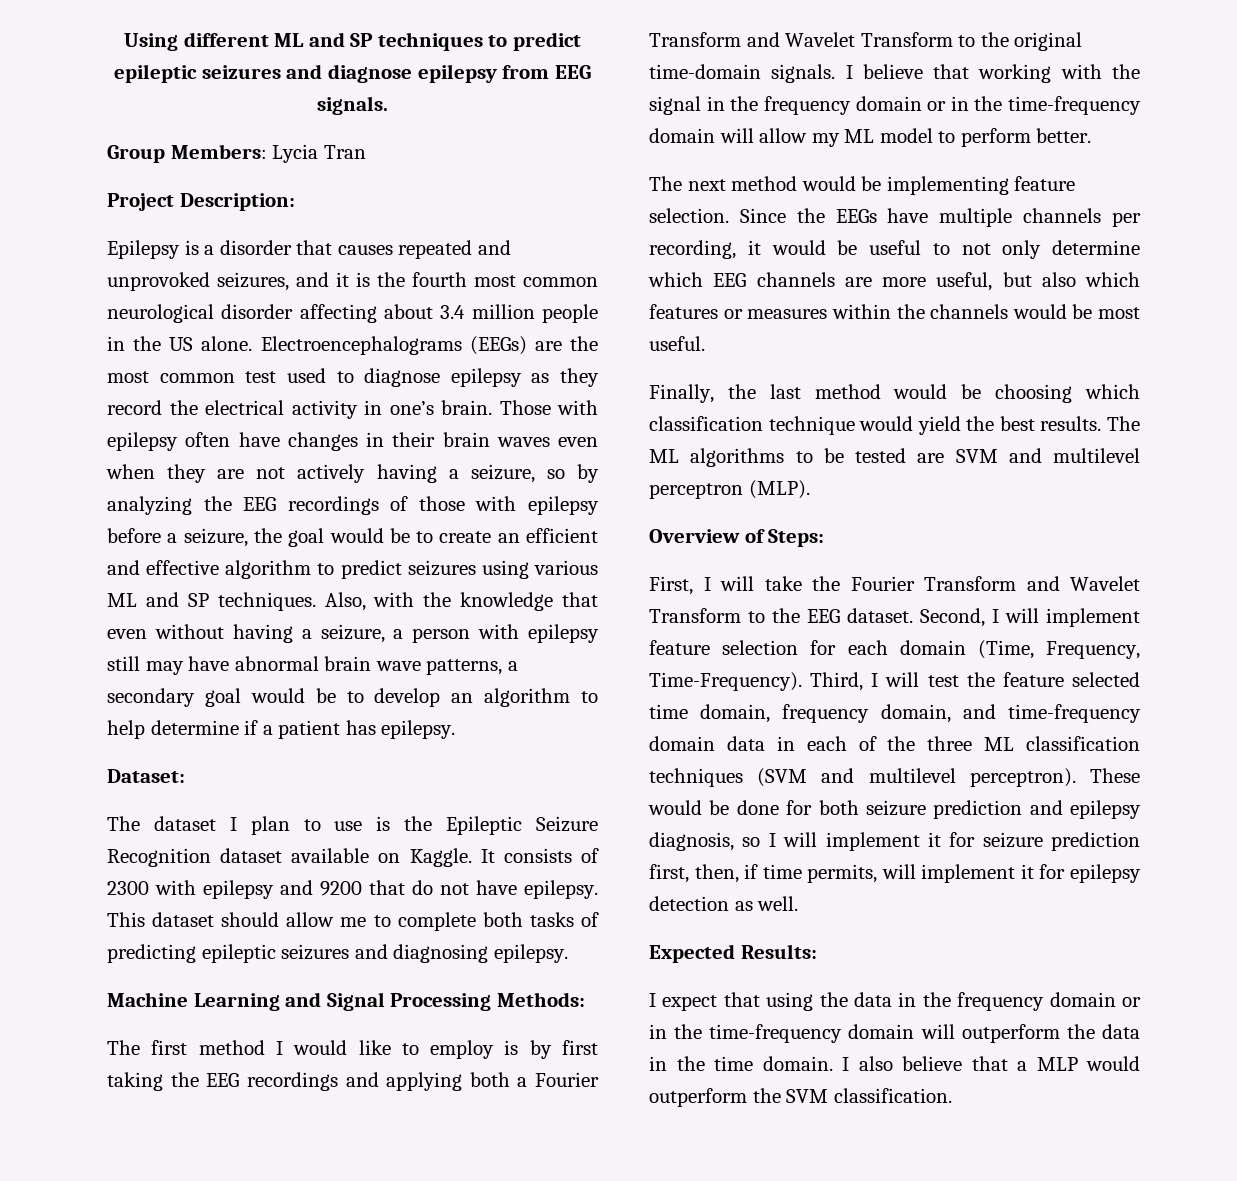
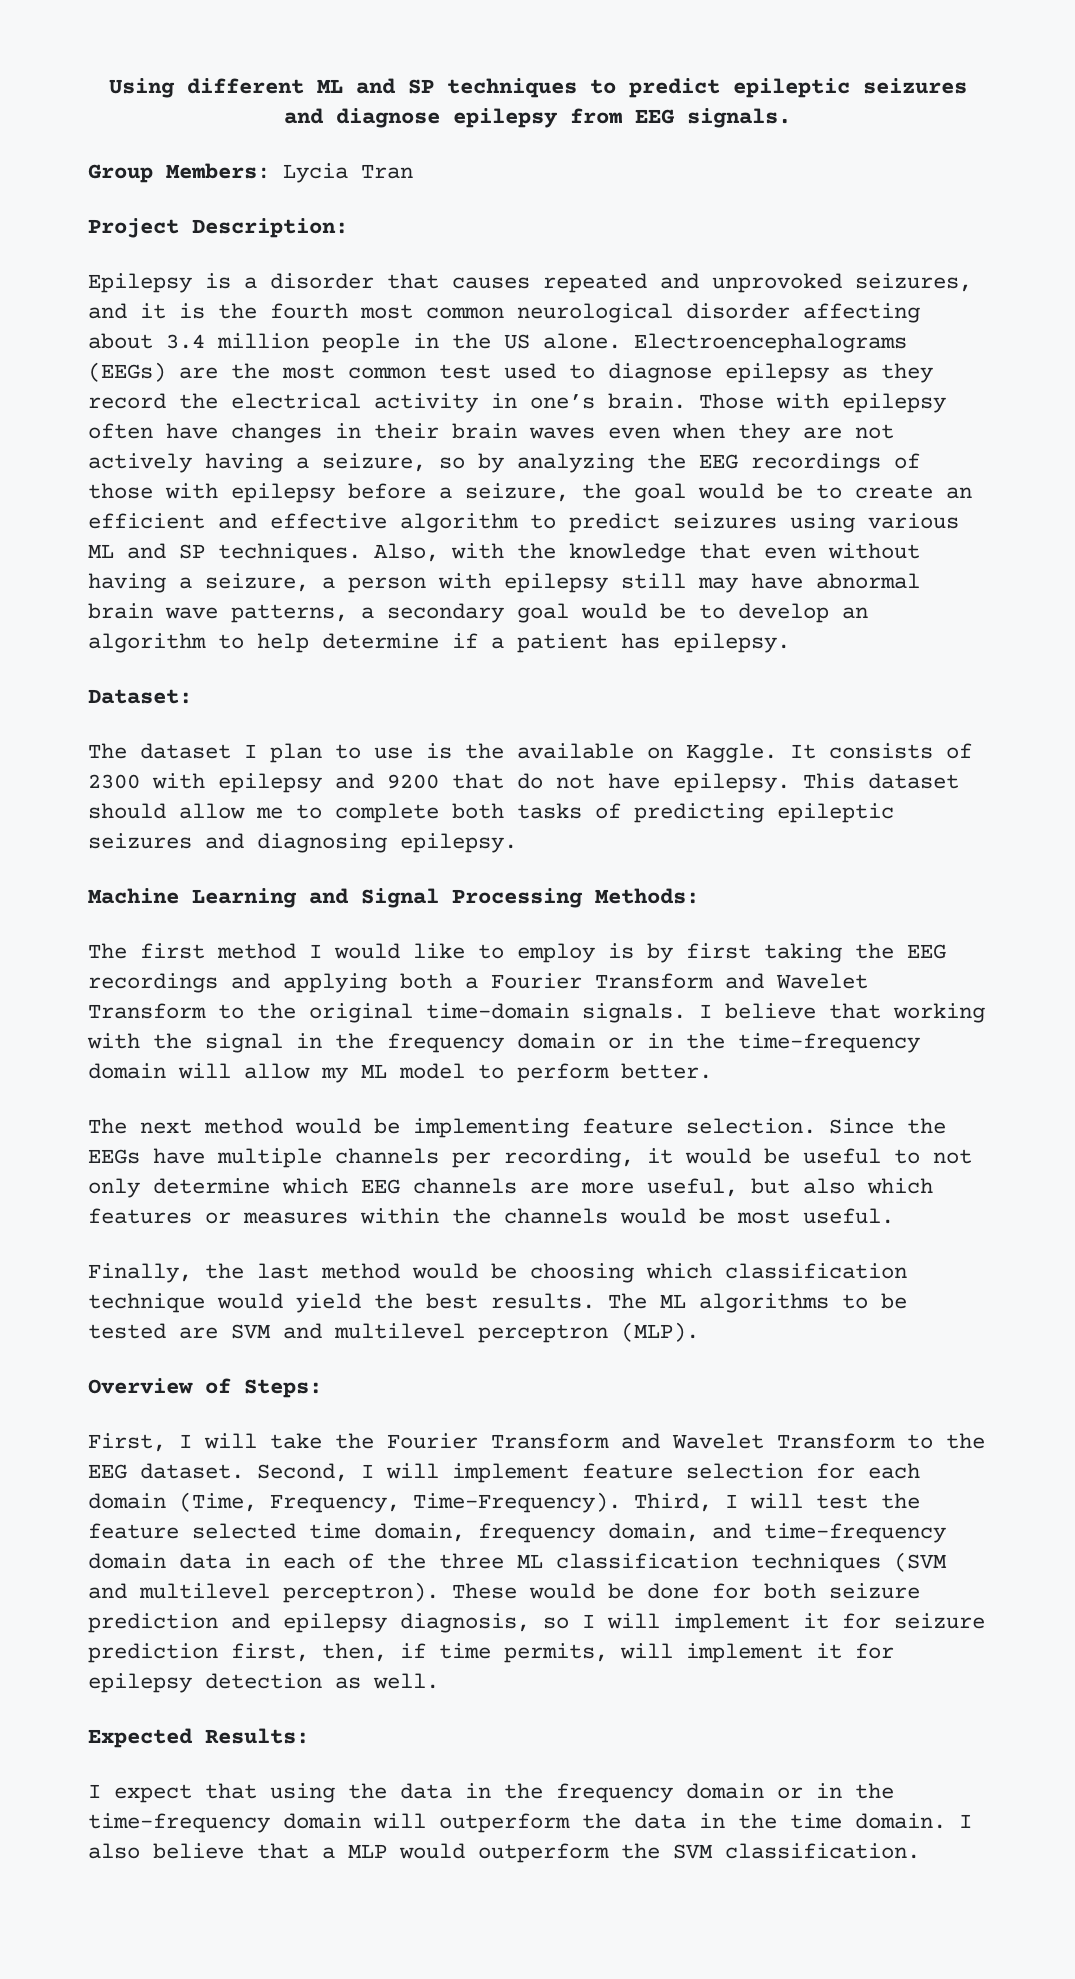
[446,816,598,835] [107,848,283,867] Epileptic Seizure Recognition dataset -> (504, 751) none

